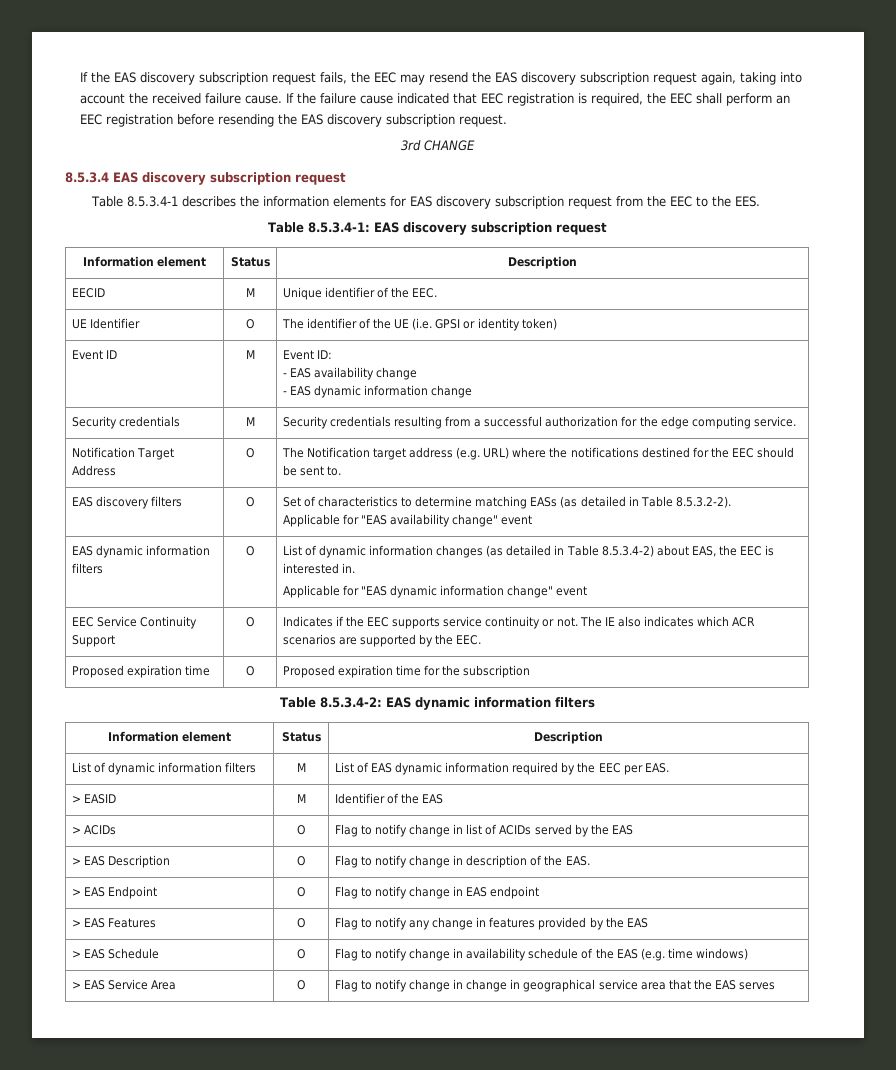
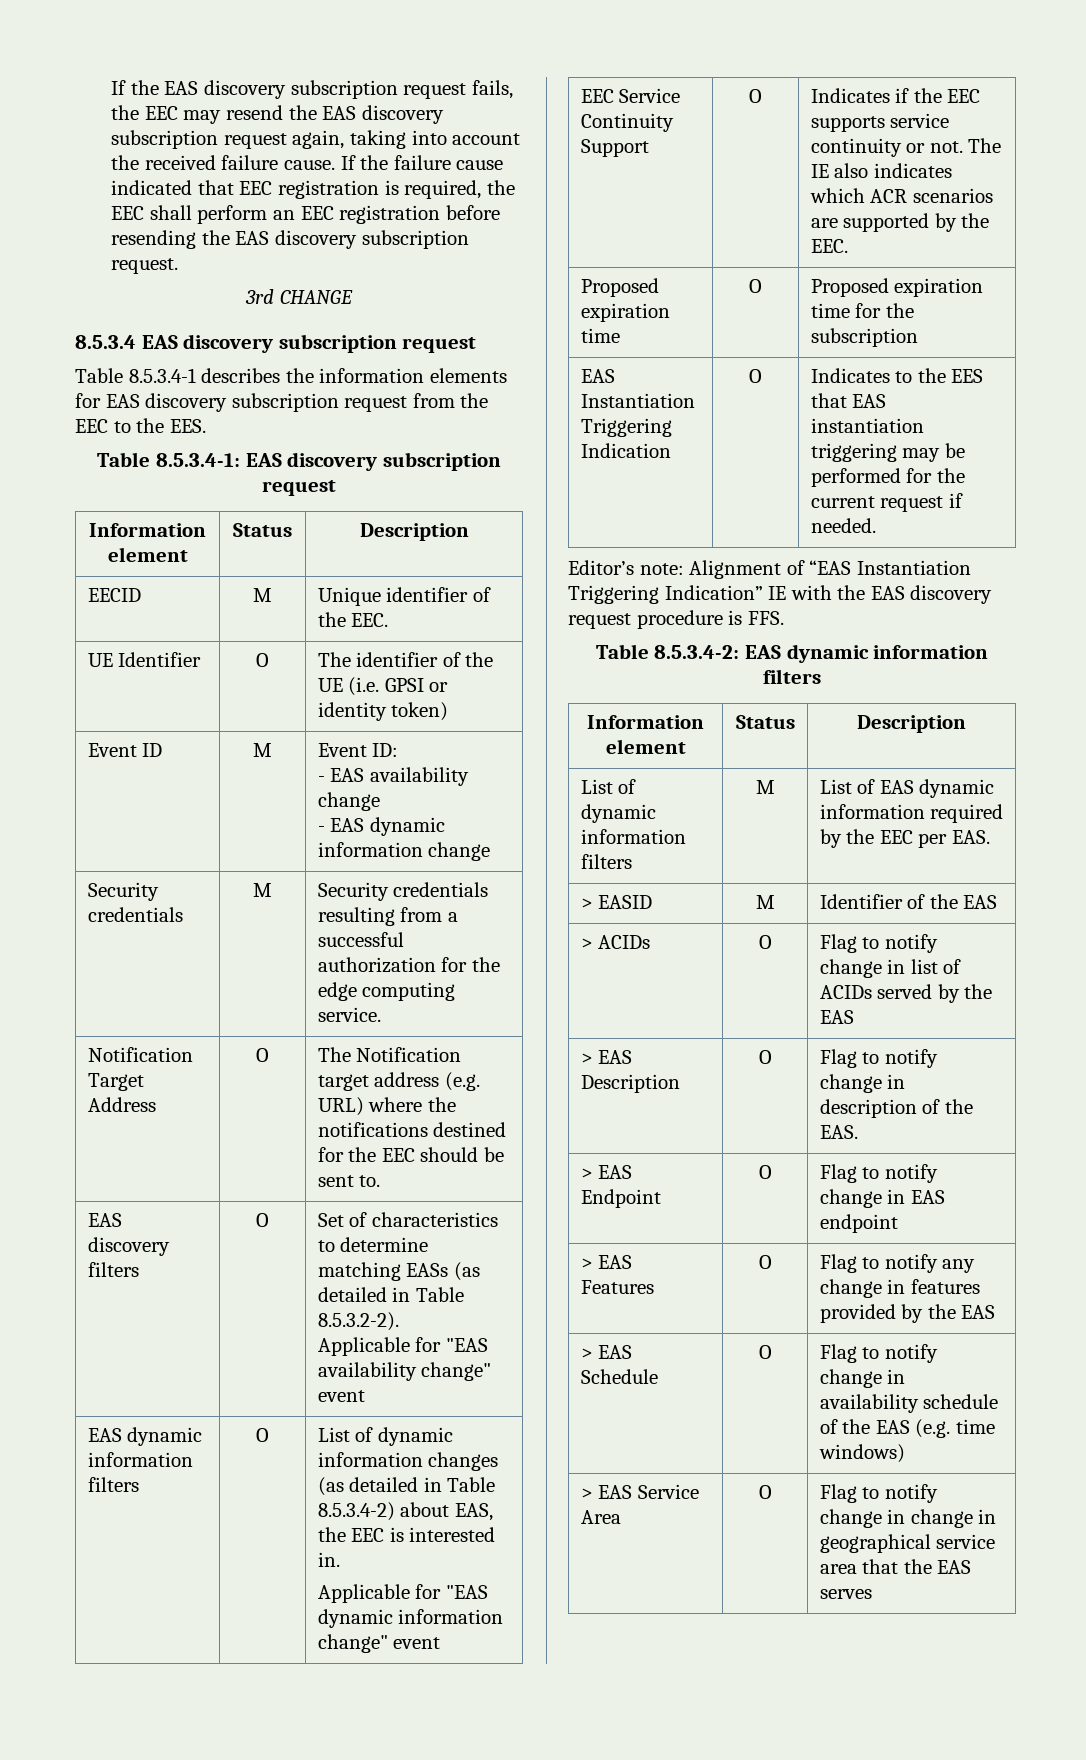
(531, 671) none -> [580,369,615,383] [580,393,695,408] [580,418,672,437] [580,443,671,458] [749,369,762,383] [810,368,984,383] [810,393,887,408] [810,418,924,433] [810,443,965,462] [810,468,965,487] [810,493,963,512] [810,518,876,533] [568,560,971,579] [568,585,993,604] [568,610,784,629] // EAS Instantiation Triggering Indication | O | Indicates to the EES that EAS instantiation triggering may be performed for the current request if needed. // Editor’s note: Alignment of “EAS Instantiation Triggering Indication” IE with the EAS discovery request procedure is FFS.

